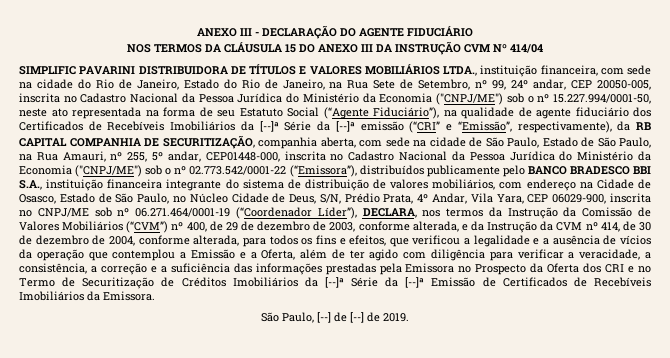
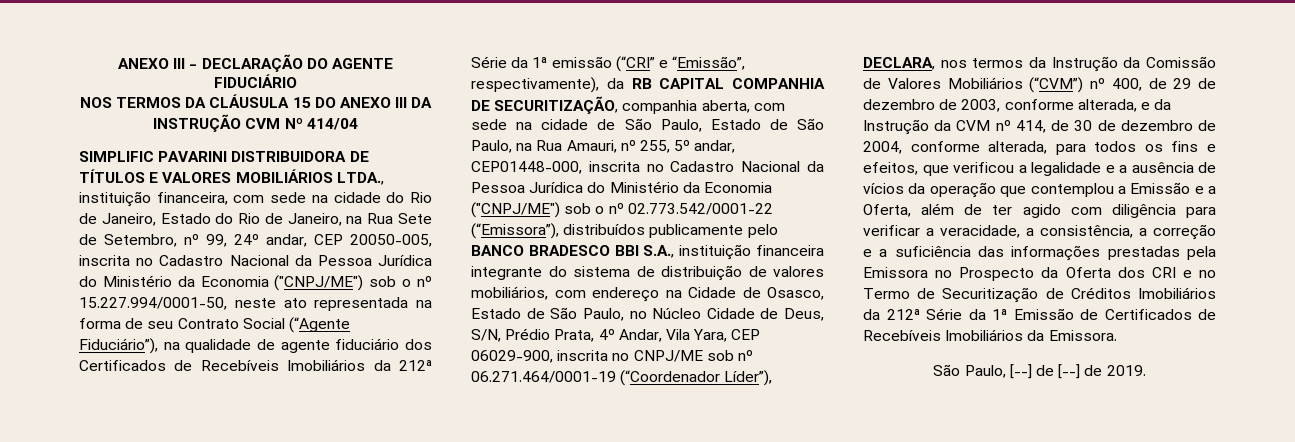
[239,108,283,117] Estatuto -> [177,318,239,329] Contrato
[259,121,355,132] [--]ª Série da [--]ª -> [399,360,432,371] [471,56,548,68] 212ª Série da 1ª
[324,277,425,288] [--]ª Série da [--]ª -> [886,308,1007,320] 212ª Série da 1ª

